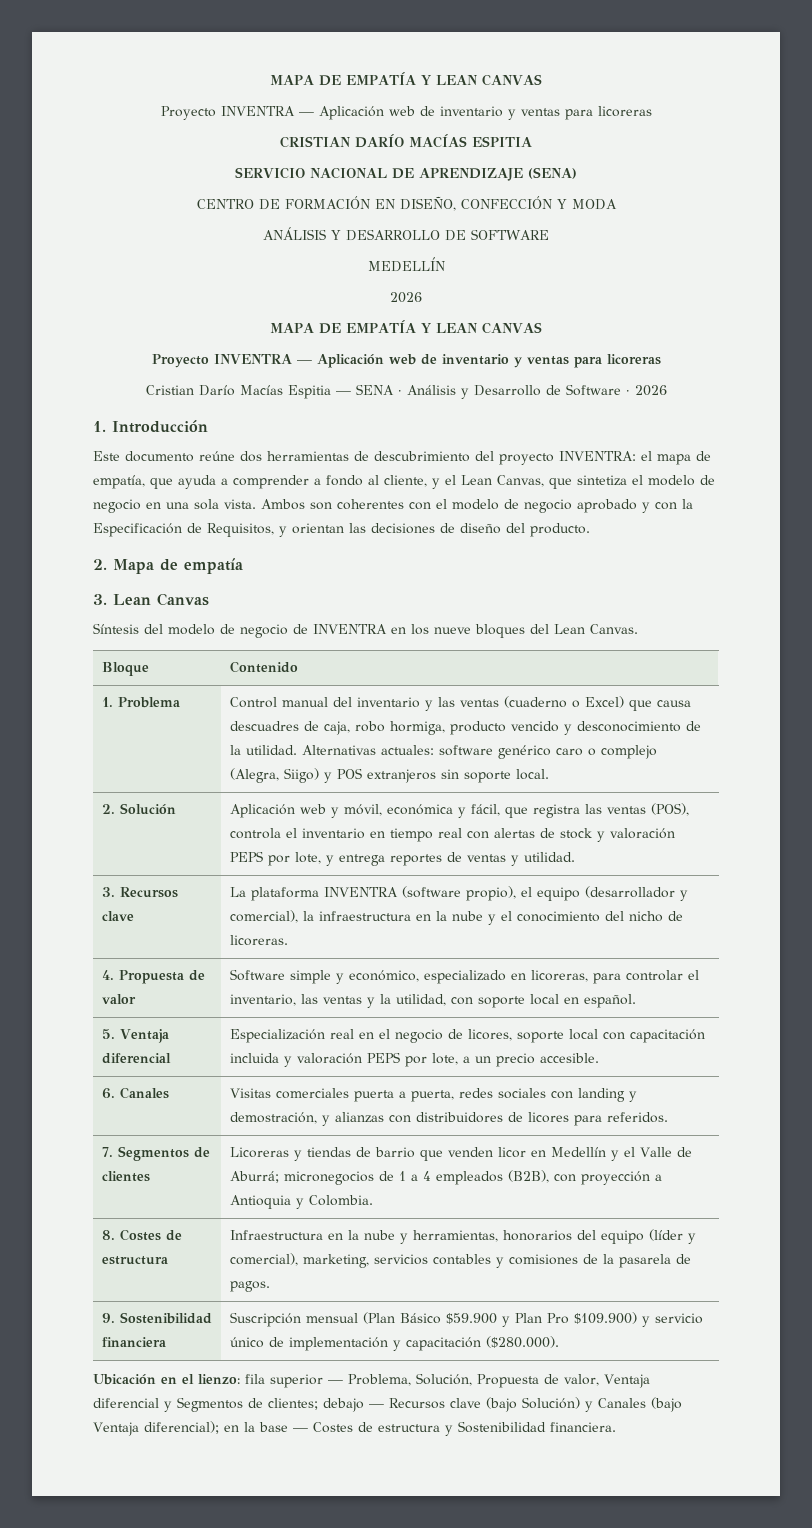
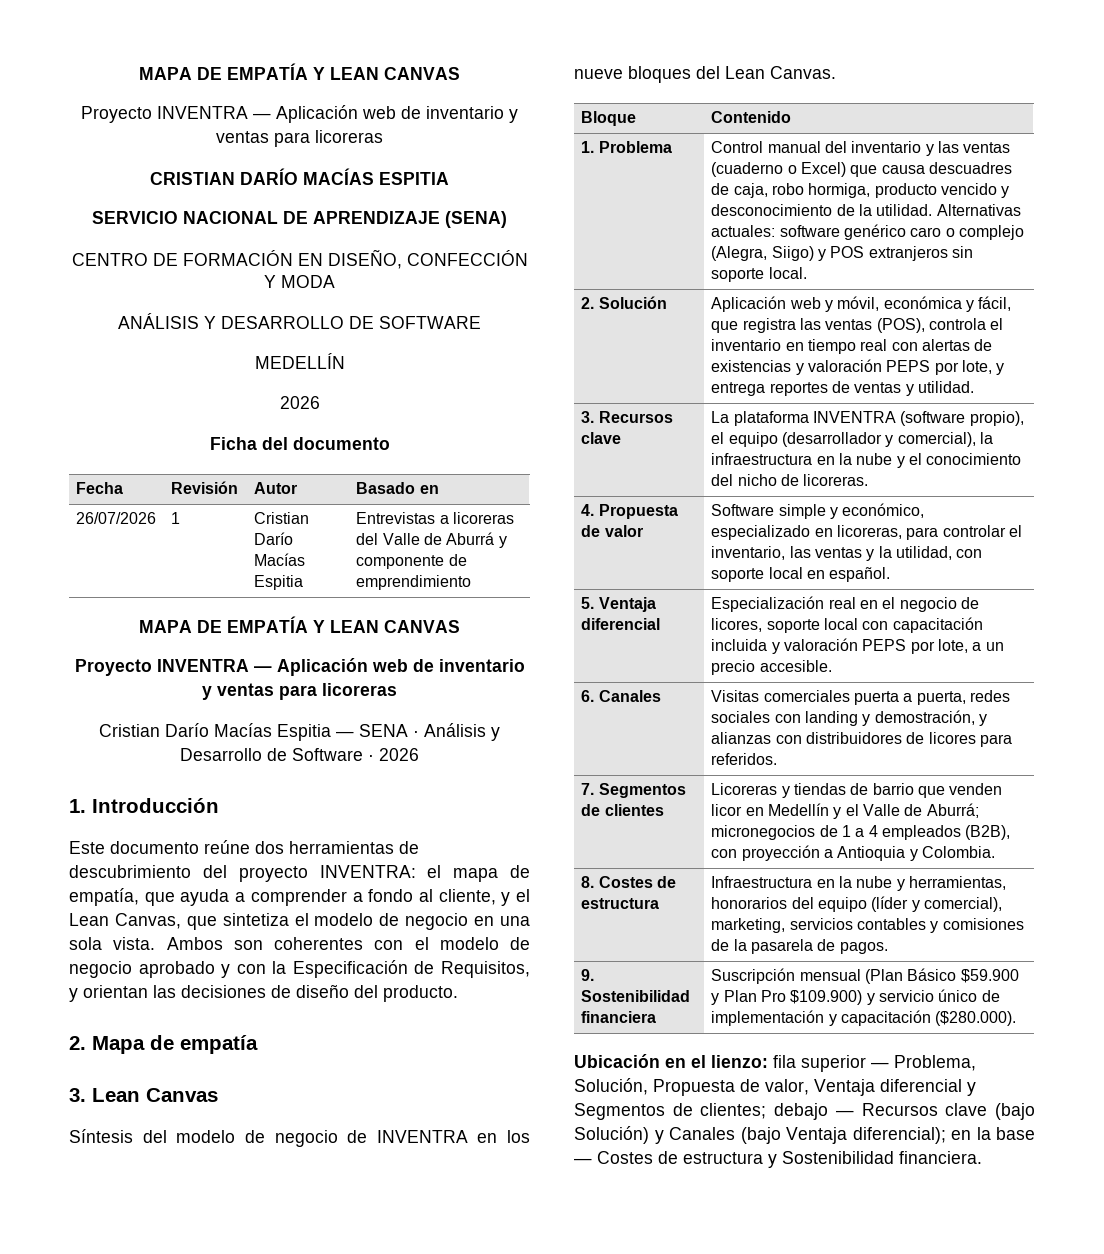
(422, 297) none -> [209,437,390,450] [76,482,124,494] [171,481,239,494] [254,482,298,494] [356,482,439,494] [76,512,157,524] [171,512,181,524] [254,512,310,524] [254,532,294,545] [254,553,306,566] [254,575,304,590] [356,512,515,524] [356,532,507,548] [356,554,467,569] [356,575,472,590] // Ficha del documento // Fecha | Revisión | Autor | Basado en // 26/07/2026 | 1 | Cristian Darío Macías Espitia | Entrevistas a licoreras del Valle de Aburrá y componente de emprendimiento
[560,828,593,839] stock -> [711,360,792,372] existencias

